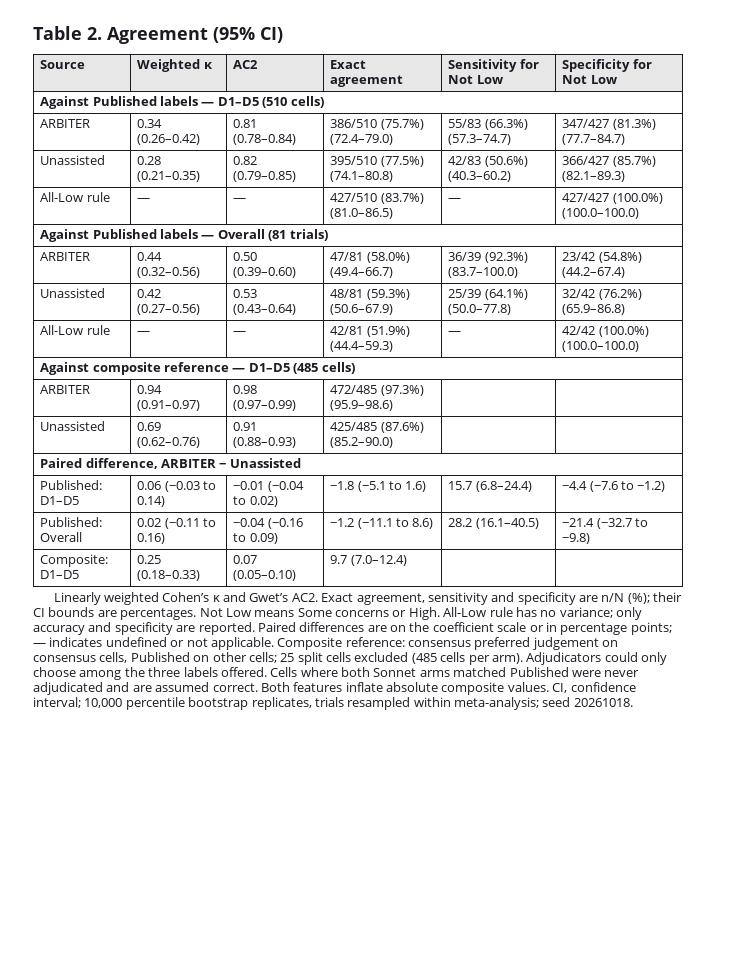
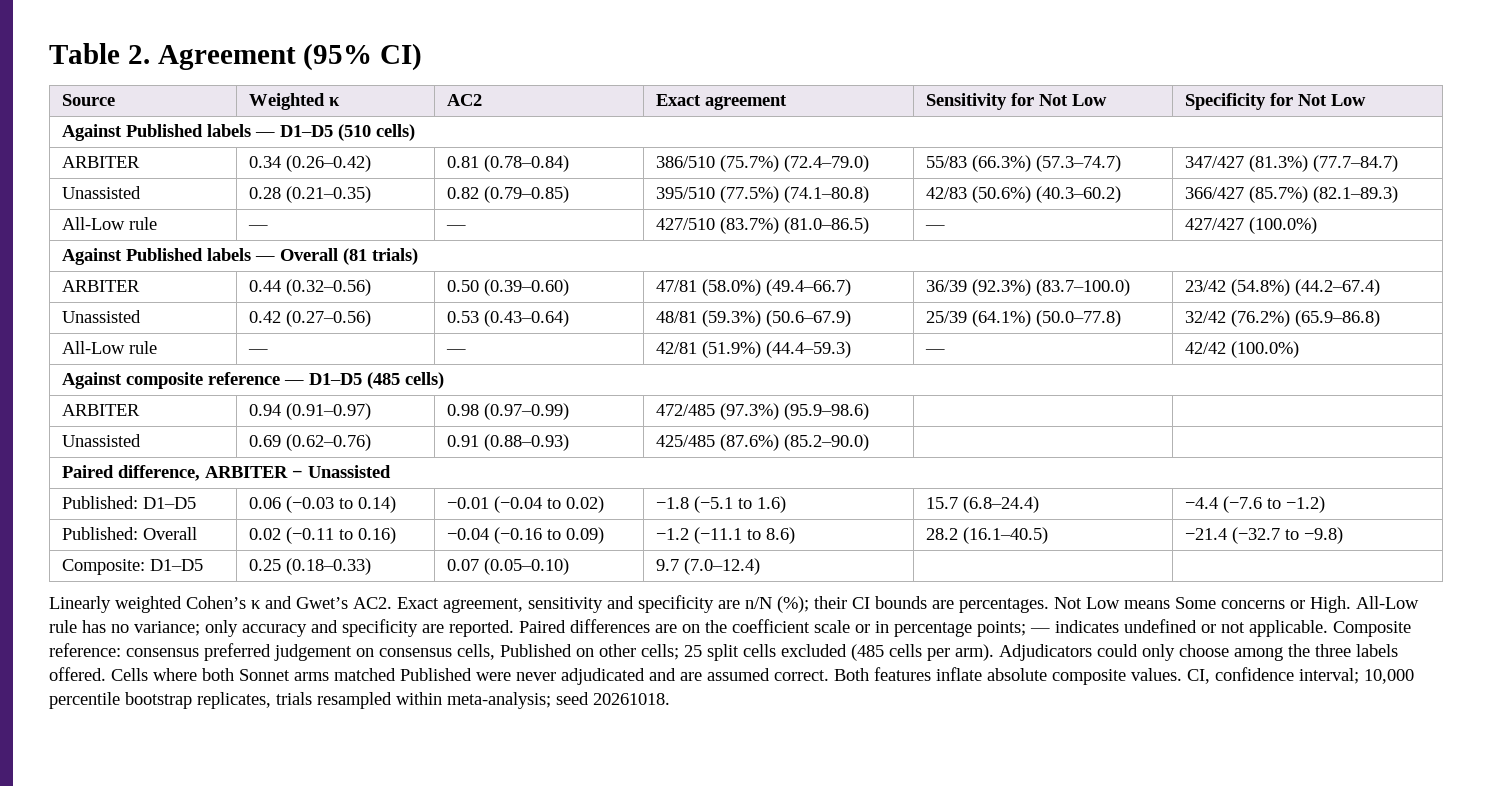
[562,208,640,219] (100.0–100.0) -> (1318, 225) none
[562,341,640,352] (100.0–100.0) -> (1300, 349) none

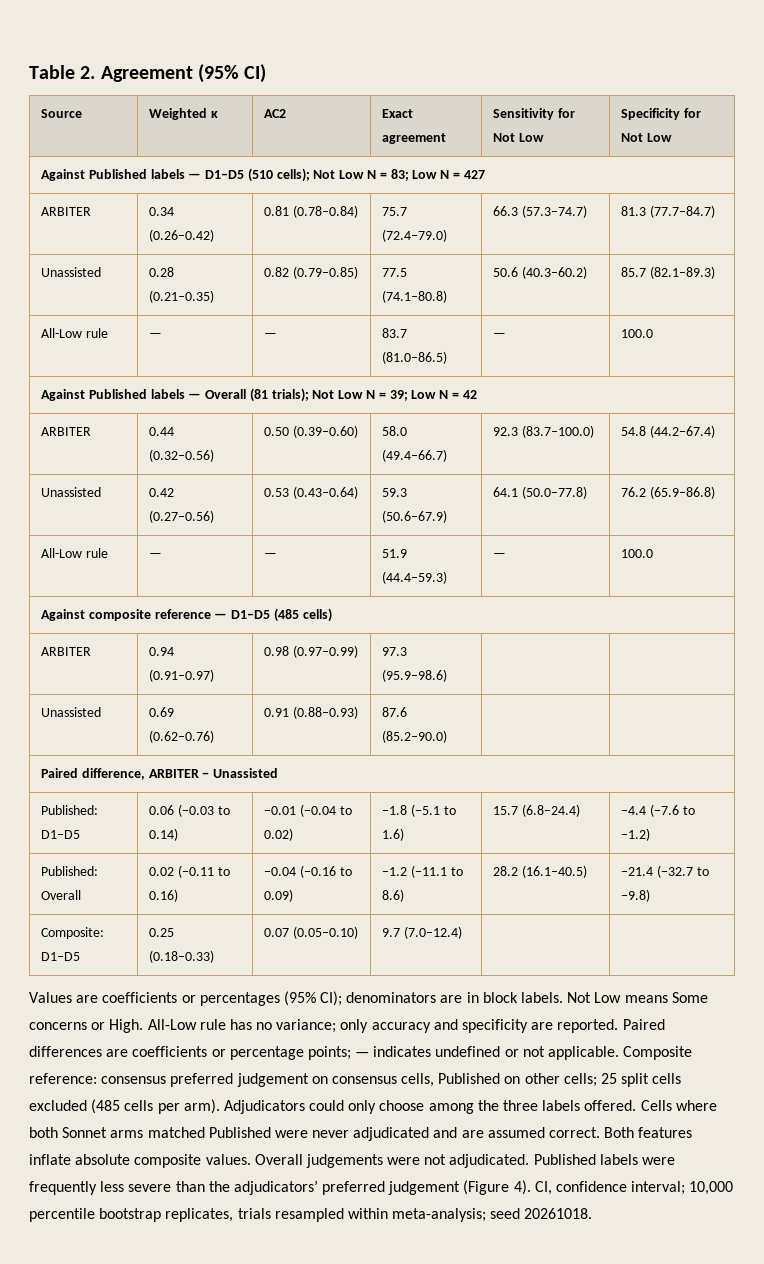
[376,124,416,141] cells) -> [276,168,485,182] cells); Not Low N = 83; Low N = 427
[656,155,780,172] 386/510 (75.7%) -> [381,207,407,216] 75.7
[926,155,1032,172] 55/83 (66.3%) -> [492,206,518,216] 66.3
[1185,155,1309,172] 347/427 (81.3%) -> [620,206,646,216] 81.3
[656,186,780,203] 395/510 (77.5%) -> [381,268,407,277] 77.5
[926,186,1032,203] 42/83 (50.6%) -> [492,267,518,277] 50.6
[1185,186,1309,203] 366/427 (85.7%) -> [620,267,646,277] 85.7
[656,217,780,234] 427/510 (83.7%) -> [381,328,407,338] 83.7
[1185,217,1318,234] 427/427 (100.0%) -> [620,329,653,338] 100.0
[372,248,419,265] trials) -> [271,388,477,402] trials); Not Low N = 39; Low N = 42
[656,279,762,296] 47/81 (58.0%) -> [381,426,407,436] 58.0
[926,279,1032,296] 36/39 (92.3%) -> [492,427,518,436] 92.3
[1185,279,1291,296] 23/42 (54.8%) -> [620,426,646,436] 54.8
[656,310,762,327] 48/81 (59.3%) -> [381,488,407,497] 59.3
[926,310,1032,327] 25/39 (64.1%) -> [492,487,518,497] 64.1
[1185,310,1291,327] 32/42 (76.2%) -> [620,487,646,497] 76.2
[656,341,762,358] 42/81 (51.9%) -> [381,549,407,558] 51.9
[1185,341,1300,358] 42/42 (100.0%) -> [620,549,653,558] 100.0
[656,403,780,420] 472/485 (97.3%) -> [381,647,407,656] 97.3
[656,434,780,451] 425/485 (87.6%) -> [381,707,407,717] 87.6
[49,595,1049,613] Linearly weighted Cohen’s κ and Gwet’s AC2. Exact agreement, sensitivity and specificity are n/N (%); their CI bounds are percentages. -> [29,991,564,1006] Values are coefficients or percentages (95% CI); denominators are in block labels.
[682,619,889,633] on the coefficient scale or in -> [132,1046,226,1057] coefficients or
(1182, 674) none -> [254,1154,676,1168] [29,1180,531,1195] Overall judgements were not adjudicated. Published labels were frequently less severe than the adjudicators’ preferred judgement (Figure 4).

